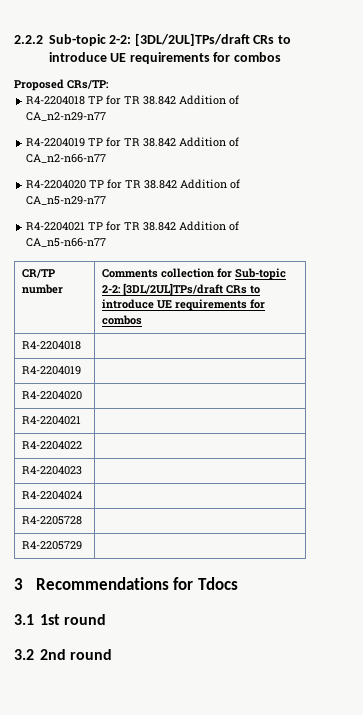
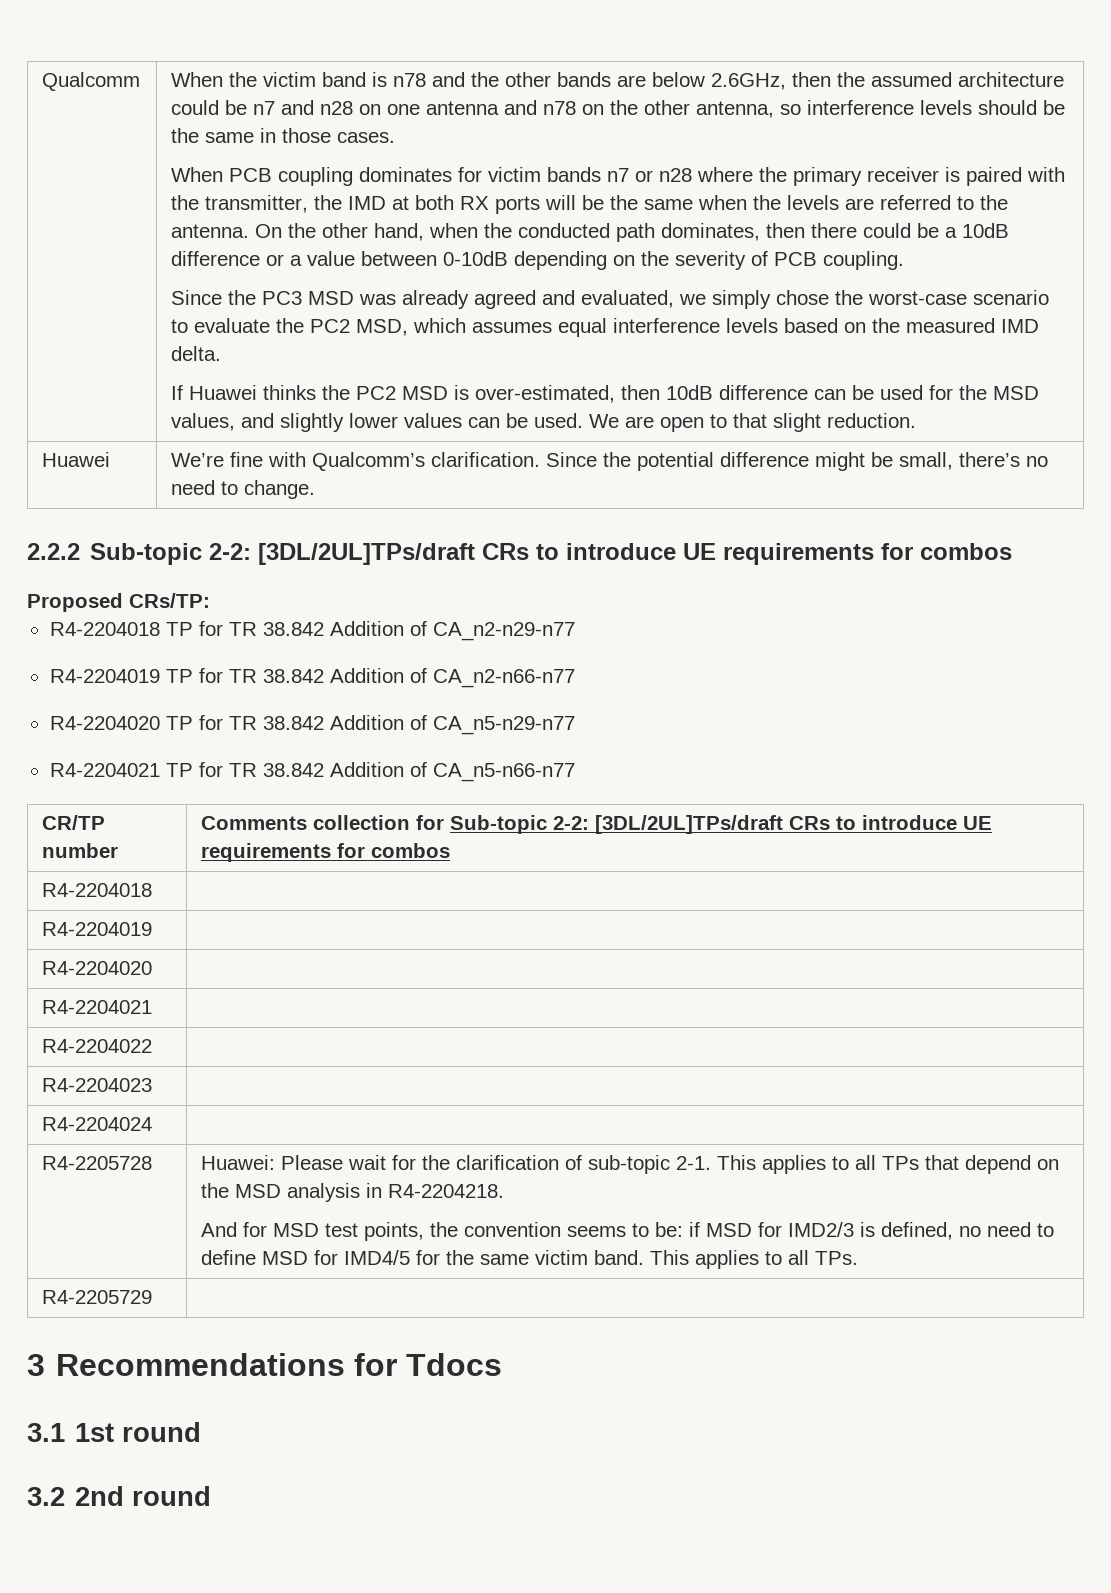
(14, 39) none -> [42,72,141,91] [171,72,1065,90] [171,100,1066,118] [171,128,396,143] [171,167,1066,186] [171,195,1009,214] [171,223,1010,242] [171,251,905,270] [171,290,1050,309] [171,318,1040,337] [171,346,222,361] [171,385,1040,403] [171,413,917,432] [42,452,111,467] [171,452,1049,471] [171,480,316,499] Qualcomm | When the victim band is n78 and the other bands are below 2.6GHz, then the assumed architecture could be n7 and n28 on one antenna and n78 on the other antenna, so interference levels should be the same in those cases. // When PCB coupling dominates for victim bands n7 or n28 where the primary receiver is paired with the transmitter, the IMD at both RX ports will be the same when the levels are referred to the antenna. On the other hand, when the conducted path dominates, then there could be a 10dB difference or a value between 0-10dB depending on the severity of PCB coupling. // Since the PC3 MSD was already agreed and evaluated, we simply chose the worst-case scenario to evaluate the PC2 MSD, which assumes equal interference levels based on the measured IMD delta. // If Huawei thinks the PC2 MSD is over-estimated, then 10dB difference can be used for the MSD values, and slightly lower values can be used. We are open to that slight reduction. // Huawei | We’re fine with Qualcomm’s clarification. Since the potential difference might be small, there’s no need to change. //
(82, 520) none -> [201,1155,1060,1174] [201,1183,505,1202] [201,1222,1055,1241] [201,1250,859,1269] Huawei: Please wait for the clarification of sub-topic 2-1. This applies to all TPs that depend on the MSD analysis in R4-2204218. // And for MSD test points, the convention seems to be: if MSD for IMD2/3 is defined, no need to define MSD for IMD4/5 for the same victim band. This applies to all TPs.

